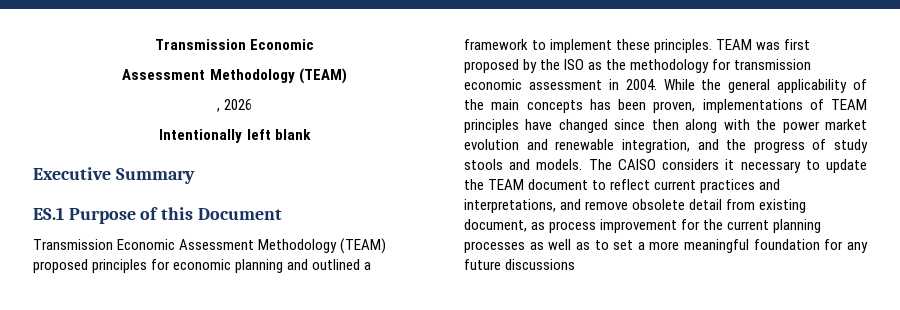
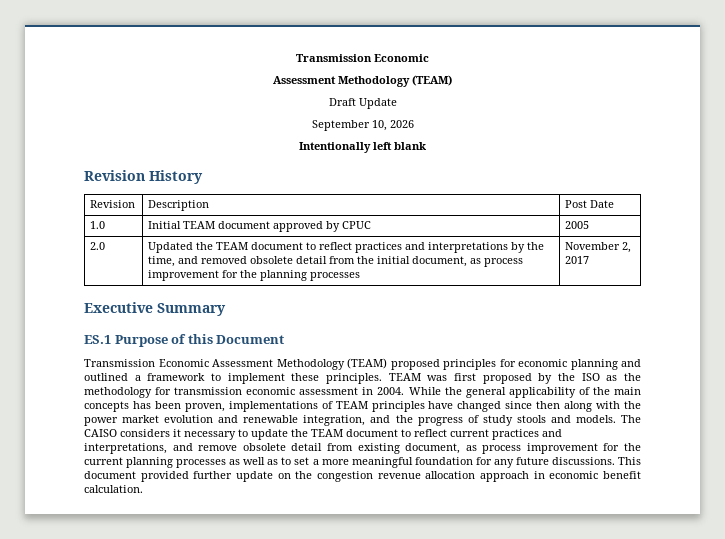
[216,108,220,112] , -> [328,98,397,109] [311,120,387,131] Draft Update // September 10,
(311, 134) none -> [84,170,203,184] [90,200,136,208] [148,200,210,211] [565,200,615,208] [90,221,106,229] [148,221,372,232] [565,221,590,229] [90,242,106,250] [148,242,545,253] [148,256,524,267] [148,270,361,281] [565,242,632,253] [565,256,590,264] // Revision History // Revision | Description | Post Date // 1.0 | Initial TEAM document approved by CPUC | 2005 // 2.0 | Updated the TEAM document to reflect practices and interpretations by the time, and removed obsolete detail from the initial document, as process improvement for the planning processes | November 2, 2017
[505,259,576,270] discussions -> [551,457,641,465] [84,471,641,482] [84,485,143,493] discussions. This document provided further update on the congestion revenue allocation approach in economic benefit calculation.

